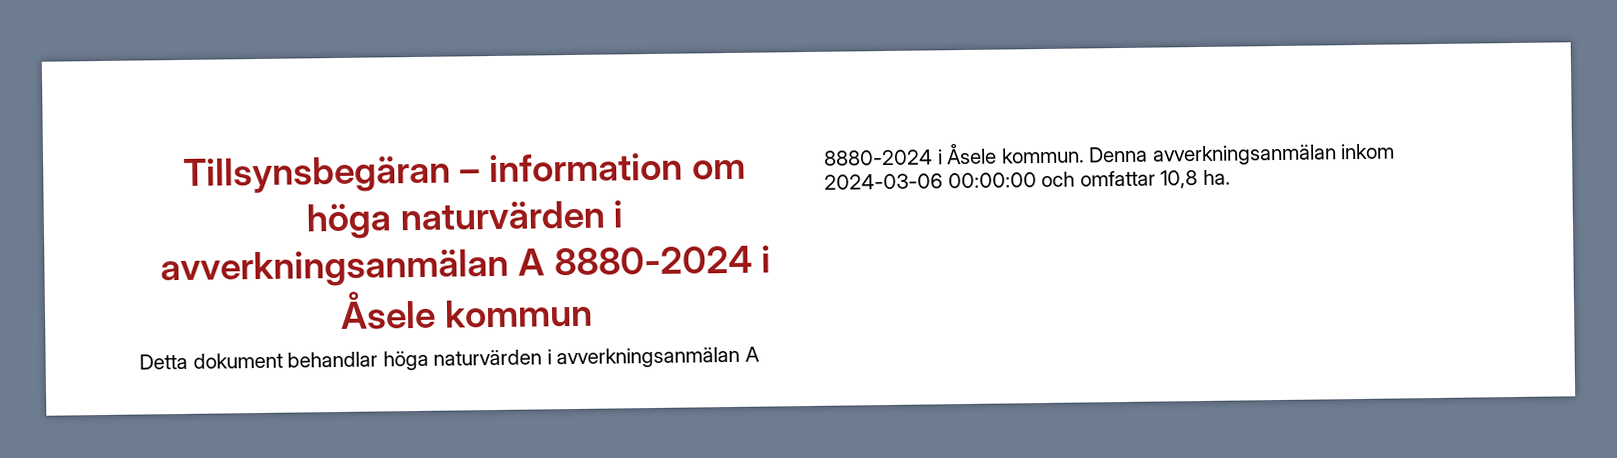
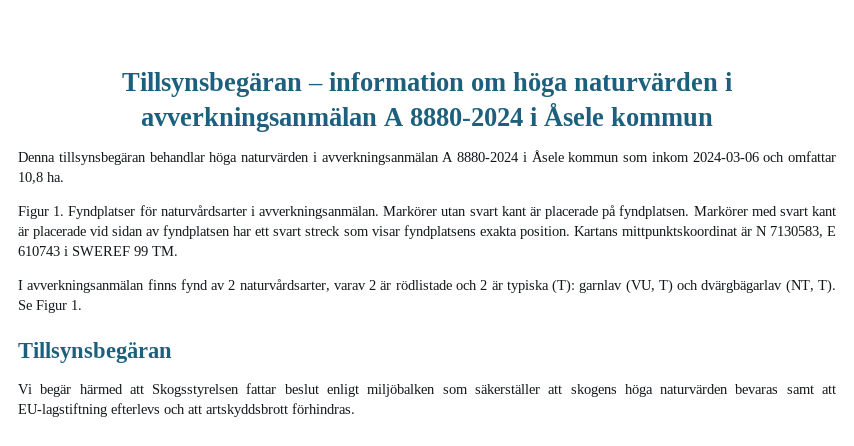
[139,352,283,370] Detta dokument -> [18,152,146,165] Denna tillsynsbegäran
[1000,144,1337,166] kommun. Denna avverkningsanmälan -> [568,152,648,162] kommun som
[947,172,1037,189] 00:00:00 -> (759, 157) none
(1231, 177) none -> [18,205,836,219] [18,225,836,239] [18,246,178,256] [18,279,836,294] [18,300,82,313] [18,342,172,363] [18,383,836,397] [18,403,355,417] // Figur 1. Fyndplatser för naturvårdsarter i avverkningsanmälan. Markörer utan svart kant är placerade på fyndplatsen. Markörer med svart kant är placerade vid sidan av fyndplatsen har ett svart streck som visar fyndplatsens exakta position. Kartans mittpunktskoordinat är N 7130583, E 610743 i SWEREF 99 TM. // I avverkningsanmälan finns fynd av 2 naturvårdsarter, varav 2 är rödlistade och 2 är typiska (T): garnlav (VU, T) och dvärgbägarlav (NT, T). Se Figur 1. // Tillsynsbegäran // Vi begär härmed att Skogsstyrelsen fattar beslut enligt miljöbalken som säkerställer att skogens höga naturvärden bevaras samt att EU-lagstiftning efterlevs och att artskyddsbrott förhindras.

